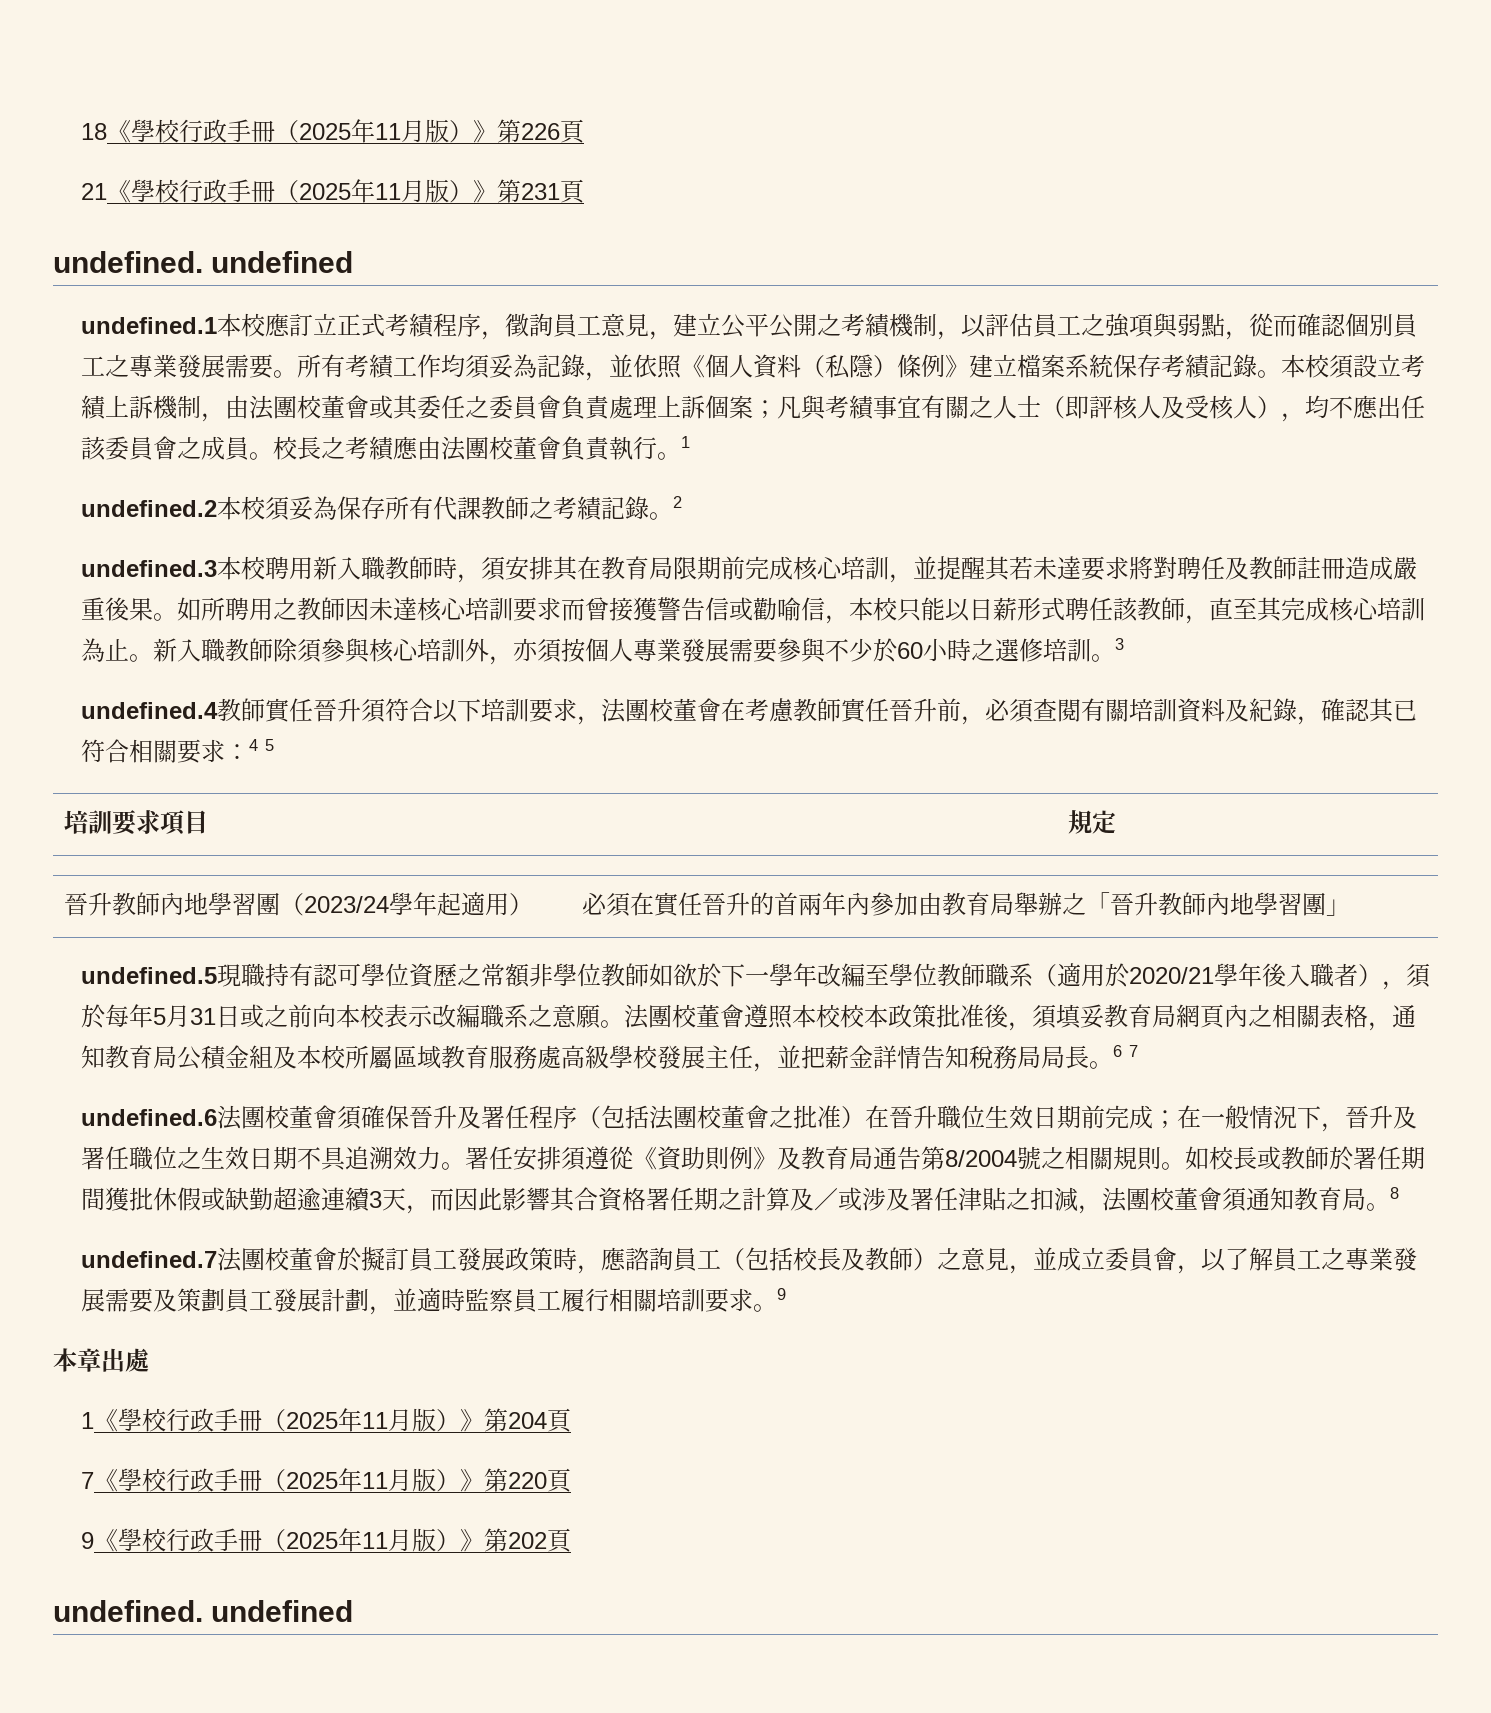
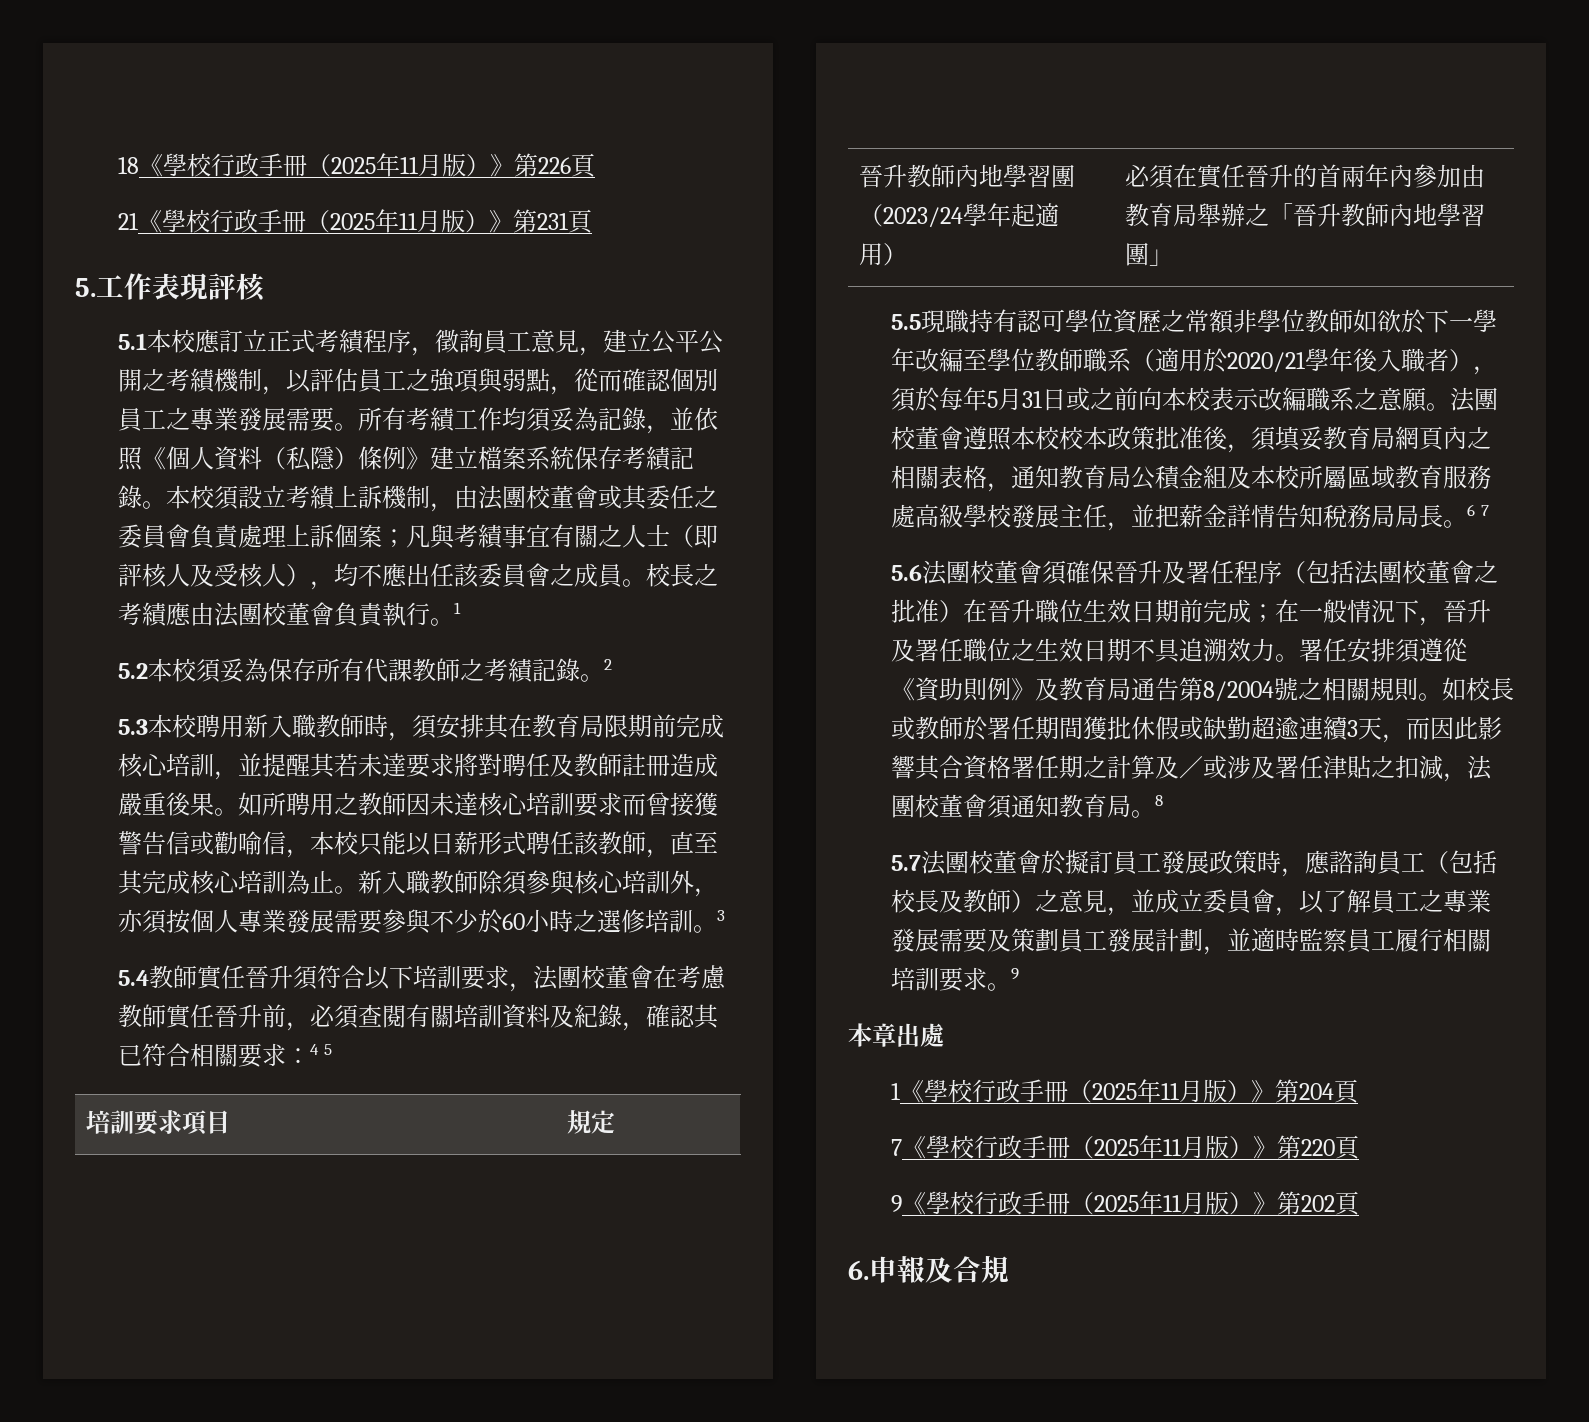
[53,251,354,273] [80,317,217,334] undefined. undefined // undefined.1 -> [75,273,266,302] [117,333,147,350] 5.工作表現評核 // 5.1
[80,500,217,517] undefined.2 -> [117,663,148,679] 5.2
[80,560,217,577] undefined.3 -> [117,719,148,735] 5.3
[80,702,218,719] undefined.4 -> [117,970,149,986] 5.4
[80,967,217,984] undefined.5 -> [890,314,921,330] 5.5
[80,1109,217,1126] undefined.6 -> [890,564,922,581] 5.6
[80,1251,217,1268] undefined.7 -> [890,855,921,871] 5.7
[53,1600,354,1622] undefined. undefined -> [848,1255,1009,1283] 6.申報及合規

